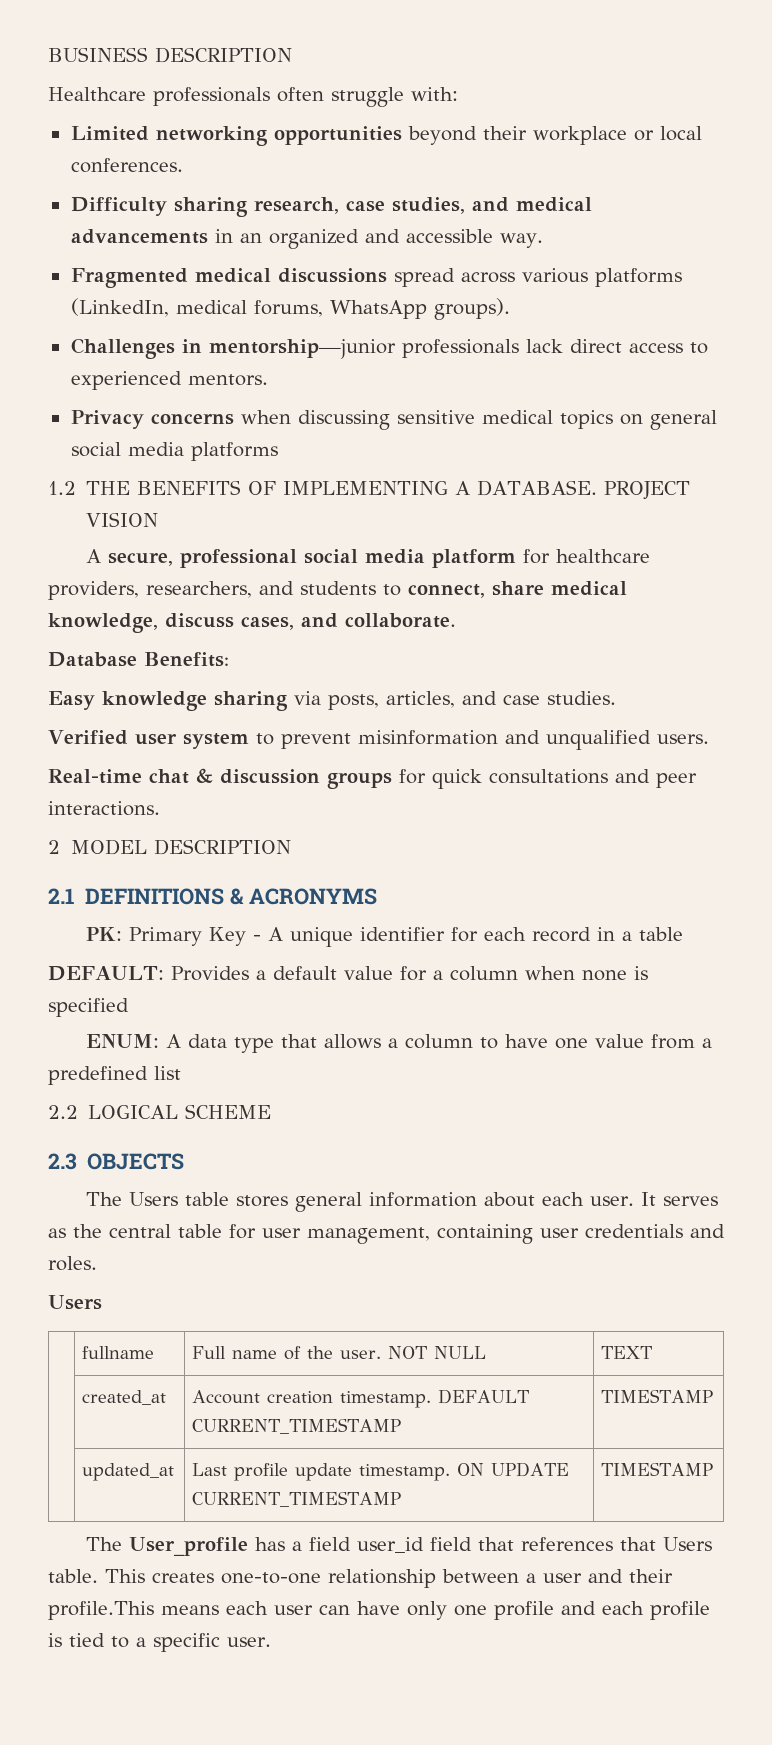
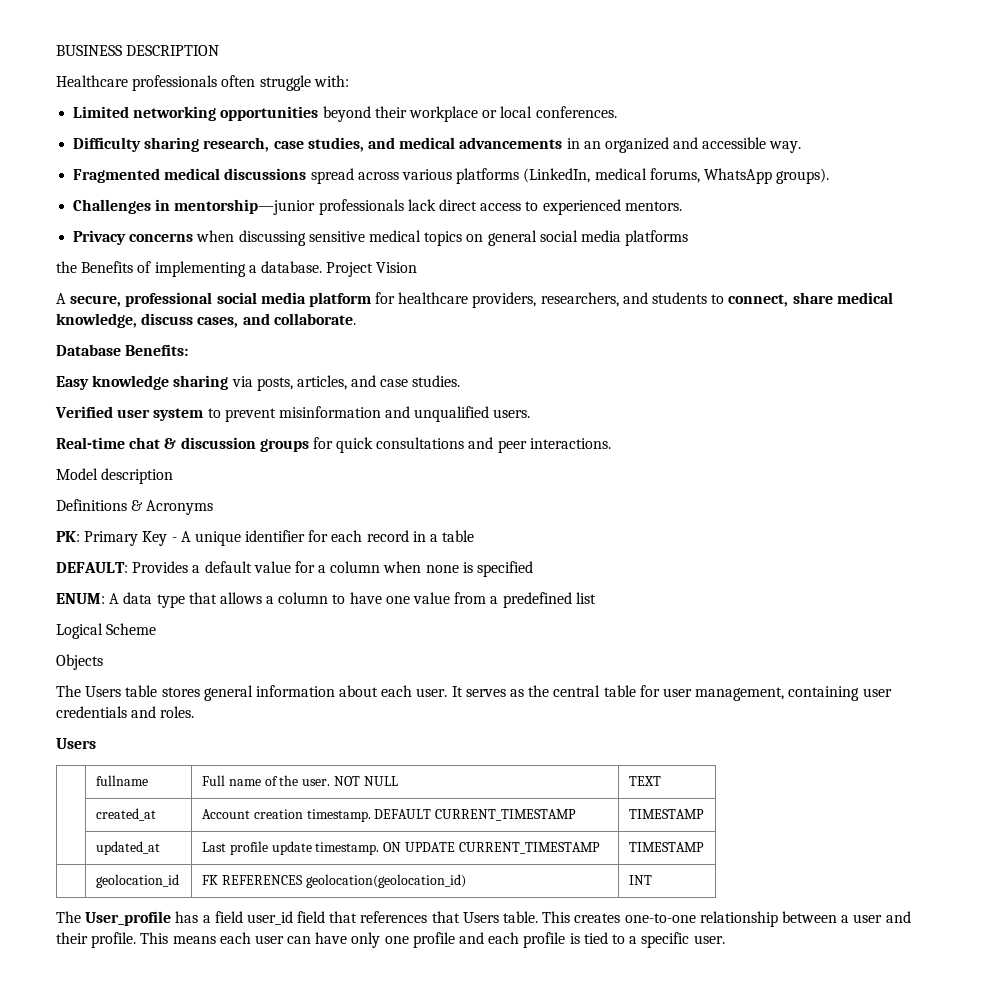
[48,480,691,500] [86,512,159,527] 1.2 THE BENEFITS OF IMPLEMENTING A DATABASE. PROJECT VISION -> [56,261,418,277] the Benefits of implementing a database. Project Vision
[48,839,291,855] [48,888,377,905] 2 MODEL DESCRIPTION // 2.1 DEFINITIONS & ACRONYMS -> [56,468,174,484] [56,499,214,515] Model description // Definitions & Acronyms
[48,1104,272,1119] [48,1153,185,1170] 2.2 LOGICAL SCHEME // 2.3 OBJECTS -> [56,623,157,639] [56,654,103,670] Logical Scheme // Objects
(714, 1469) none -> [96,874,180,888] [202,874,466,888] [629,875,653,885] // | geolocation_id | FK REFERENCES geolocation(geolocation_id) | INT
[48,1601,154,1620] profile.This -> [91,932,169,948] profile. This

